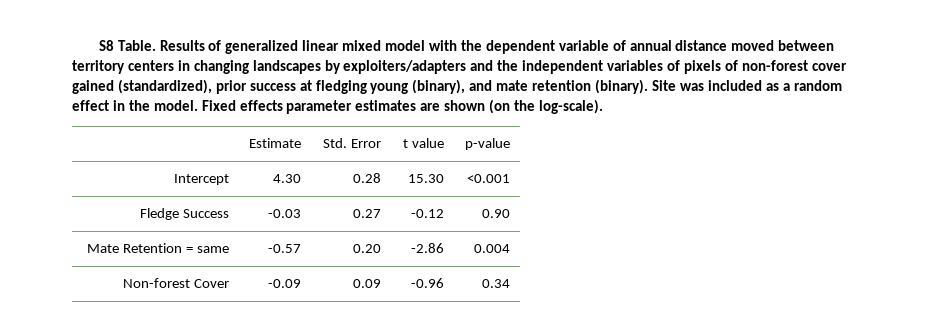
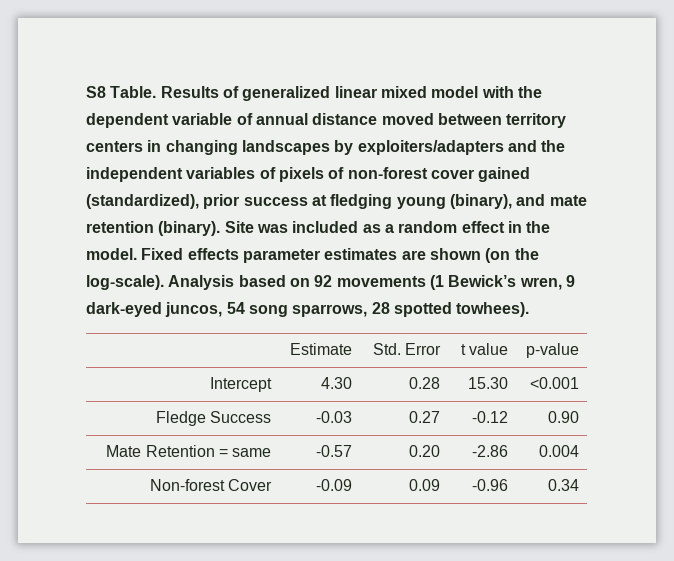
(603, 106) none -> [168,275,575,290] [86,302,530,317] Analysis based on 92 movements (1 Bewick’s wren, 9 dark-eyed juncos, 54 song sparrows, 28 spotted towhees).

